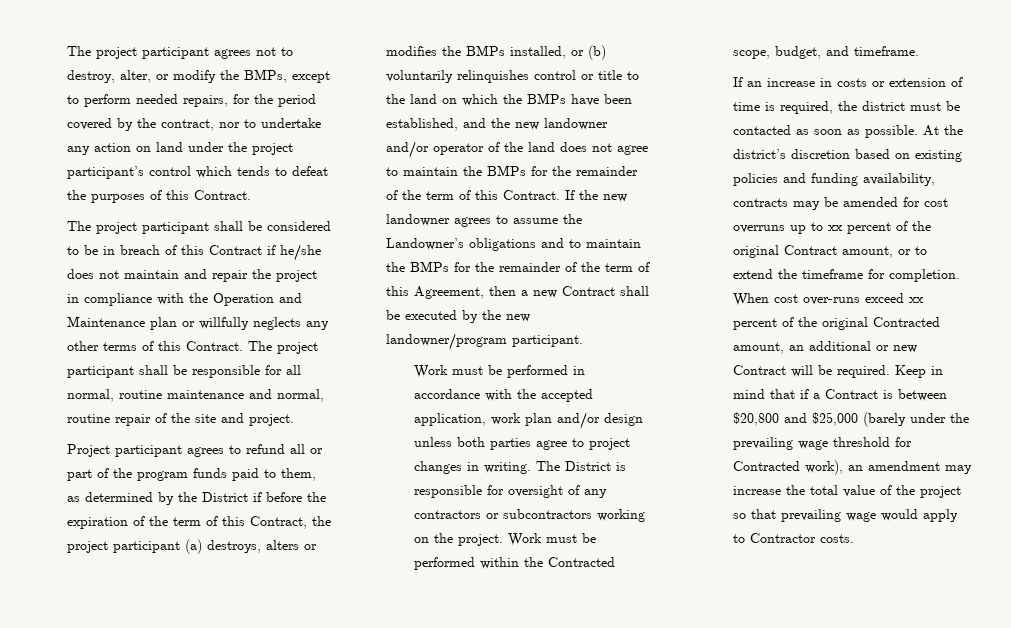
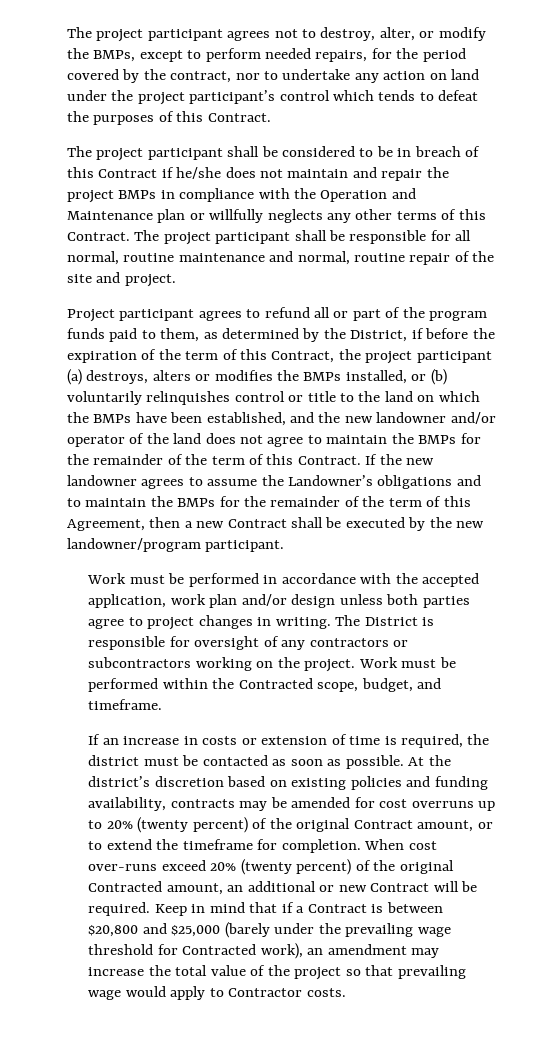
(318, 276) none -> [118,190,157,199] BMPs
[202,492,249,502] District -> [350,330,408,342] District,
[827,222,891,234] xx percent -> [106,817,248,833] 20% (twenty percent)
[908,297,924,303] [732,318,777,330] xx percent -> [210,859,352,875] 20% (twenty percent)

